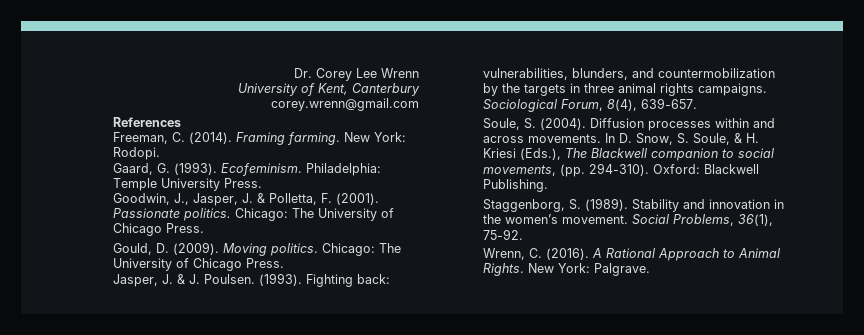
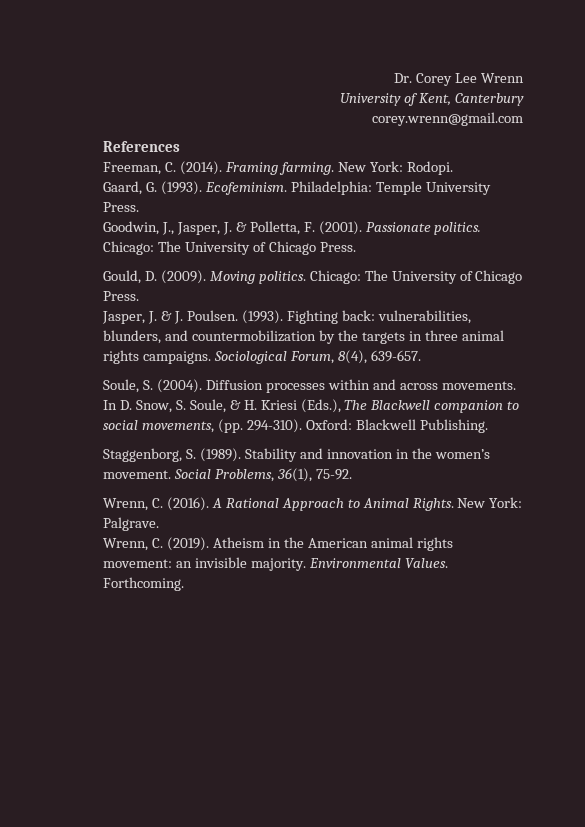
(650, 269) none -> [103,537,453,551] [103,557,448,571] [103,577,185,591] // Wrenn, C. (2019). Atheism in the American animal rights movement: an invisible majority. Environmental Values. Forthcoming.

